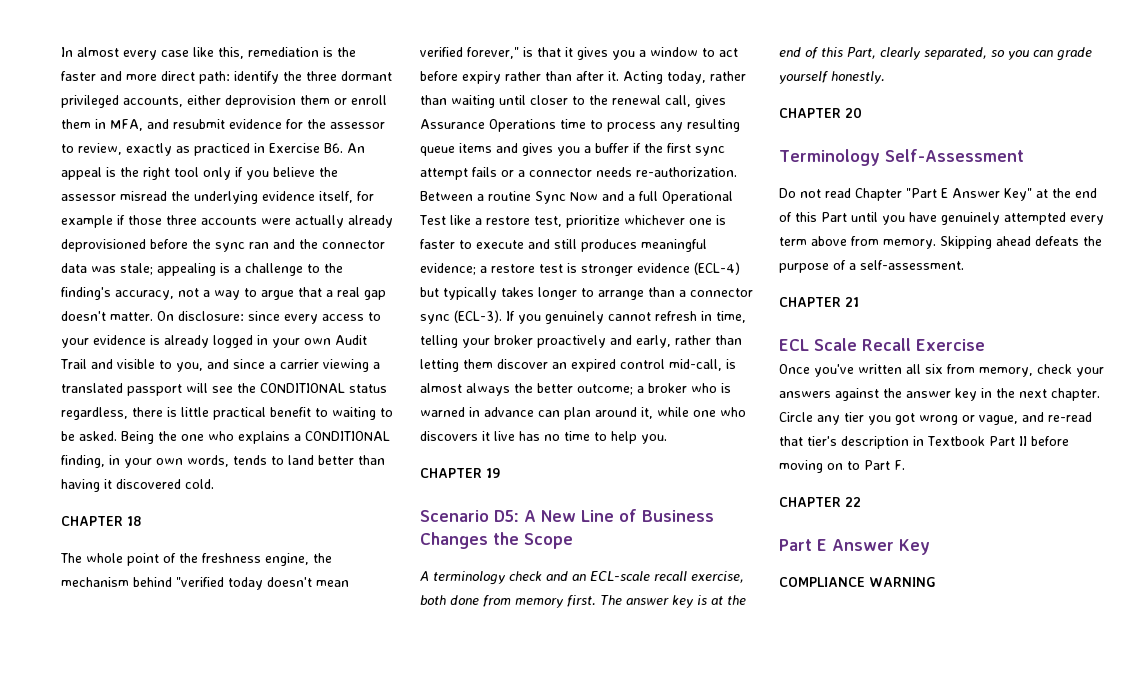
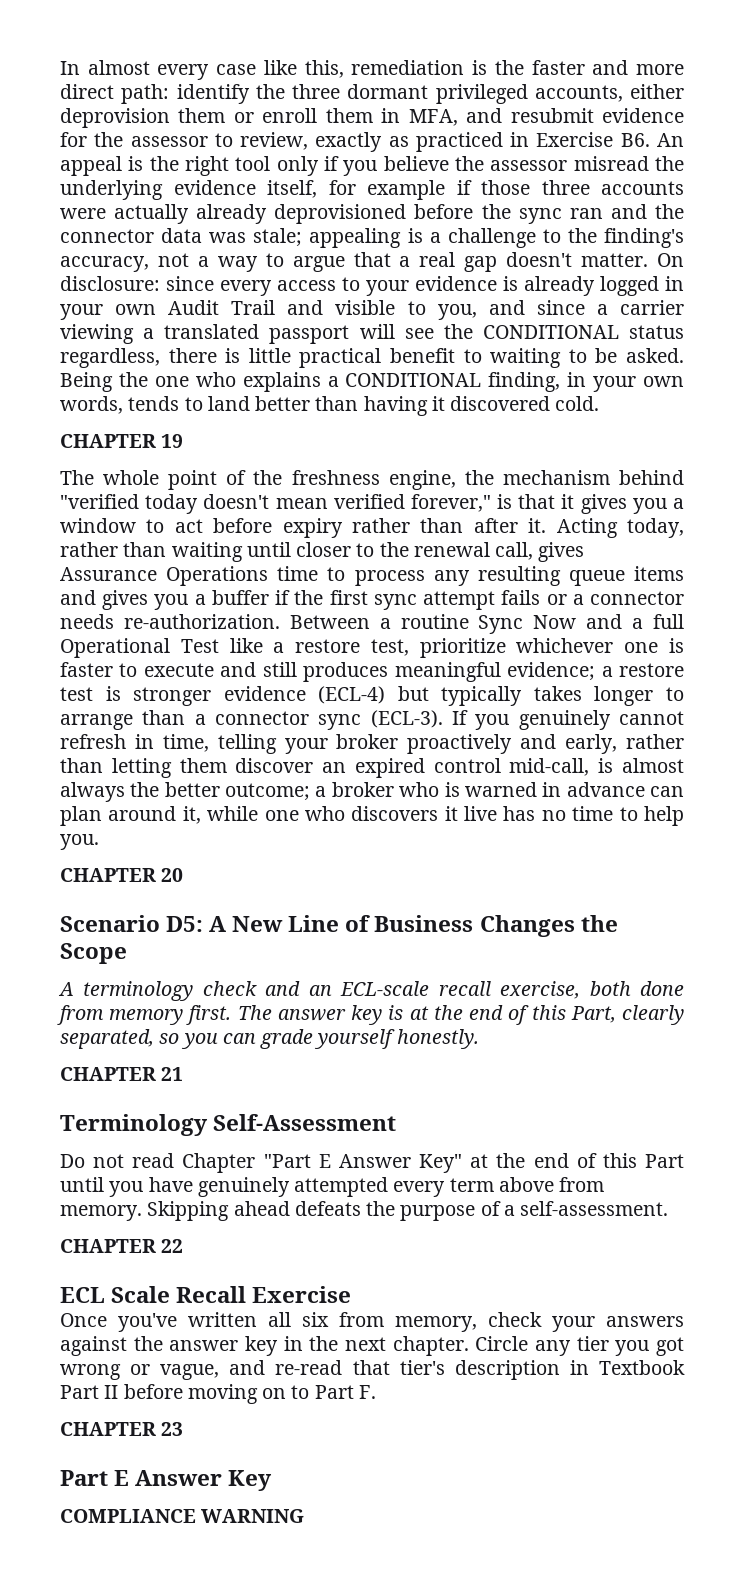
[127,516,141,526] 18 -> [161,434,184,448] 19
[486,468,500,478] 19 -> [161,868,184,882] 20
[845,107,862,118] 20 -> [161,1067,184,1081] 21
[845,297,859,307] 21 -> [161,1239,184,1253] 22
[845,497,861,507] 22 -> [161,1422,184,1436] 23

